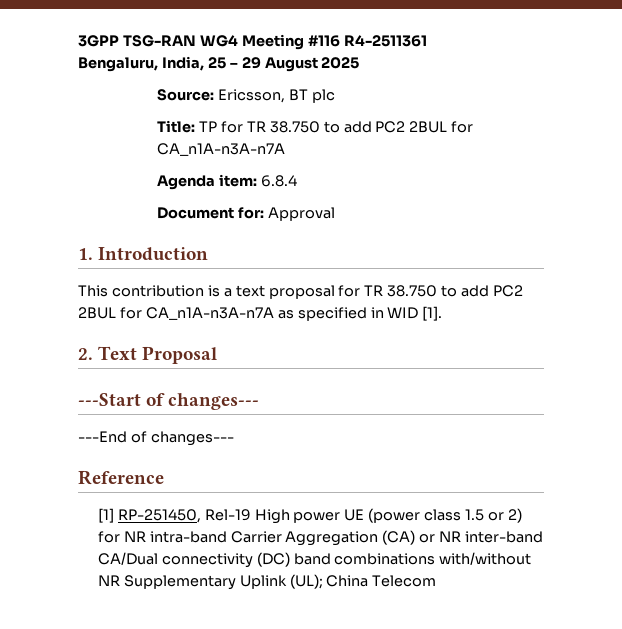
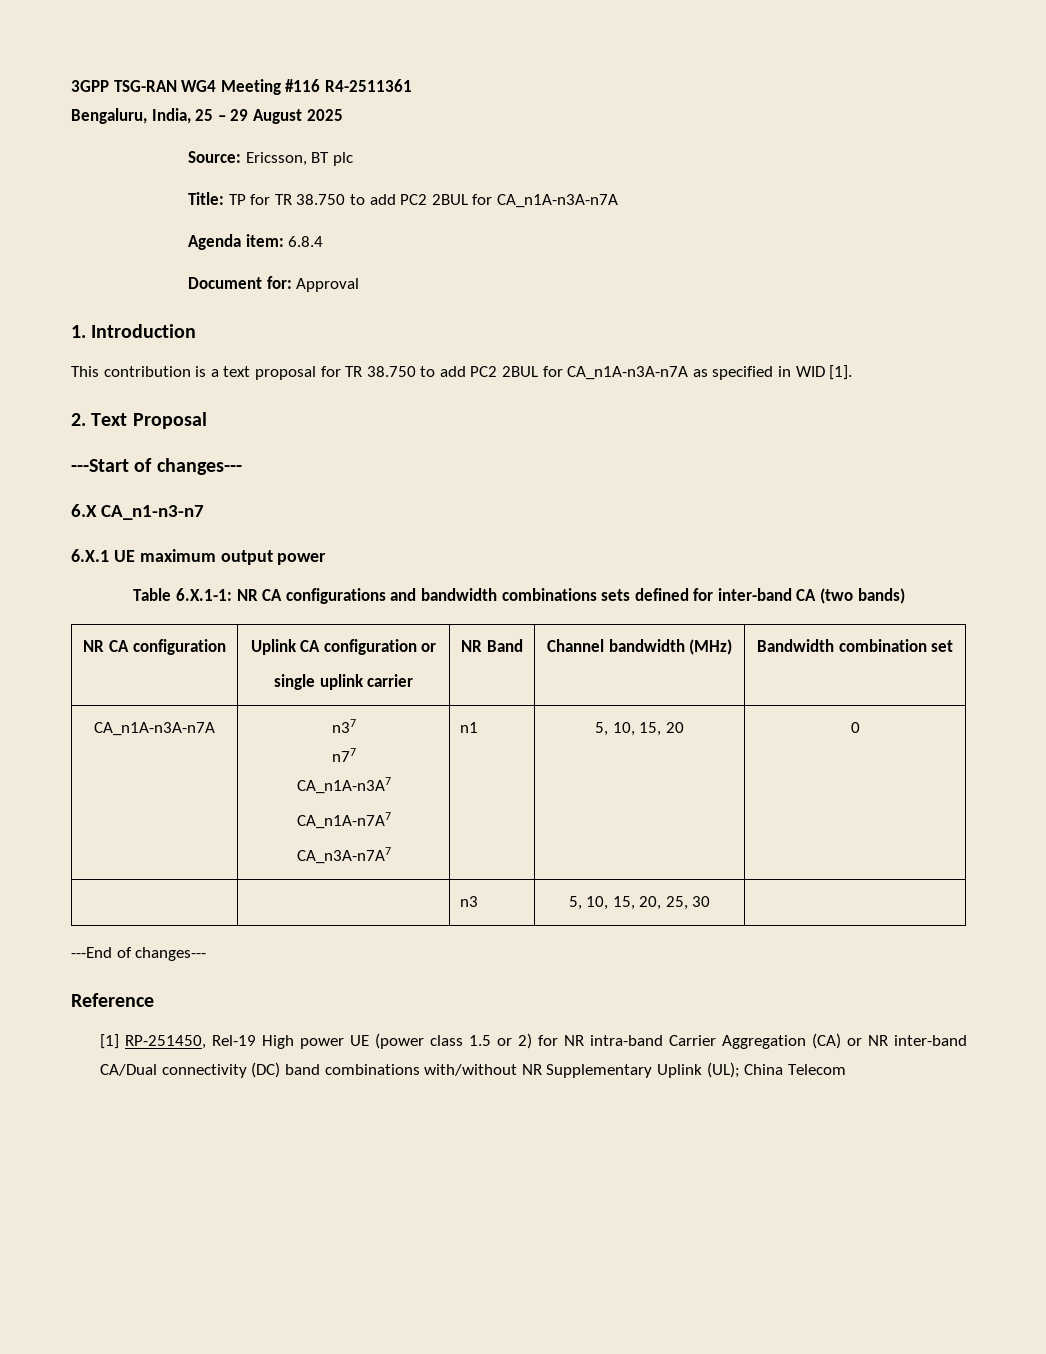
(260, 401) none -> [71,504,204,520] [71,549,327,565] [133,588,905,604] [83,639,226,655] [250,639,437,655] [273,674,414,690] [461,639,523,652] [546,639,733,655] [756,639,954,652] [94,722,215,736] [331,719,356,733] [331,748,356,762] [296,777,391,794] [296,812,391,829] [296,847,391,864] [459,722,478,733] [595,722,684,736] [850,722,860,733] [459,896,478,907] [568,896,711,910] // 6.X CA_n1-n3-n7 // 6.X.1 UE maximum output power // Table 6.X.1-1: NR CA configurations and bandwidth combinations sets defined for inter-band CA (two bands) // NR CA configuration | Uplink CA configuration or // single uplink carrier | NR Band | Channel bandwidth (MHz) | Bandwidth combination set // CA_n1A-n3A-n7A | n37 // n77 // CA_n1A-n3A7 // CA_n1A-n7A7 // CA_n3A-n7A7 | n1 | 5, 10, 15, 20 | 0 // | | n3 | 5, 10, 15, 20, 25, 30 |

